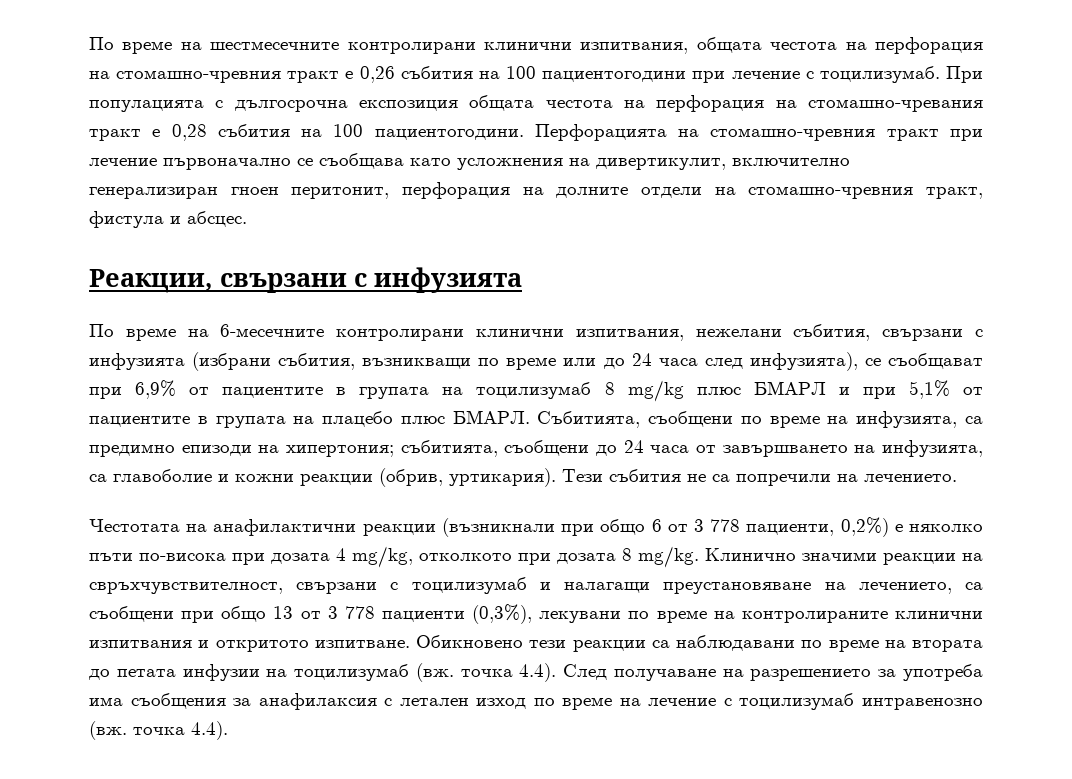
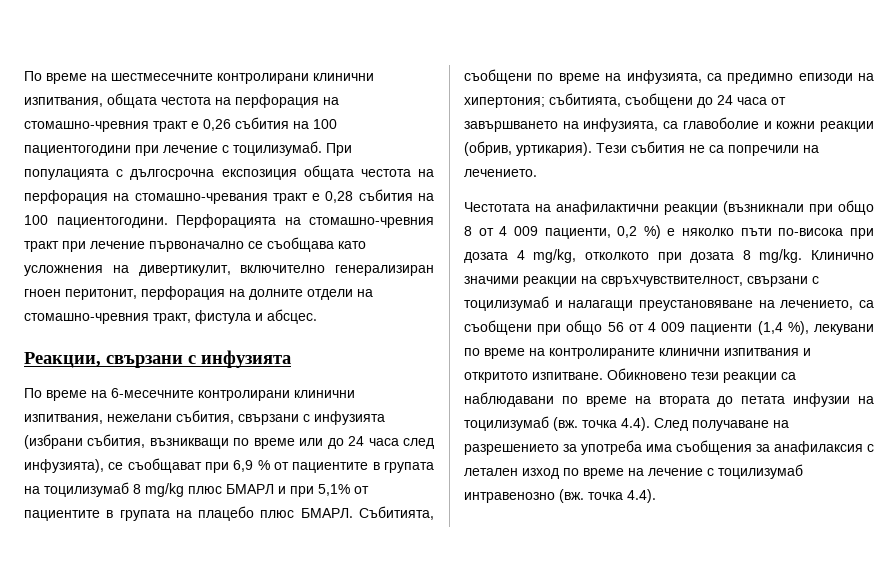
[135,380,177,399] 6,9% -> [233,460,270,472] 6,9 %
[651,517,889,537] 6 от 3 778 пациенти, 0,2%) -> [464,225,661,239] 8 от 4 009 пациенти, 0,2 %)
[273,604,533,624] 13 от 3 778 пациенти (0,3%), -> [607,321,809,335] 56 от 4 009 пациенти (1,4 %),

